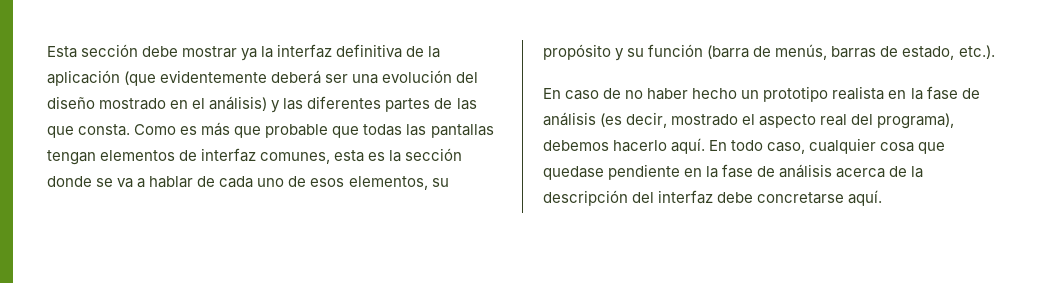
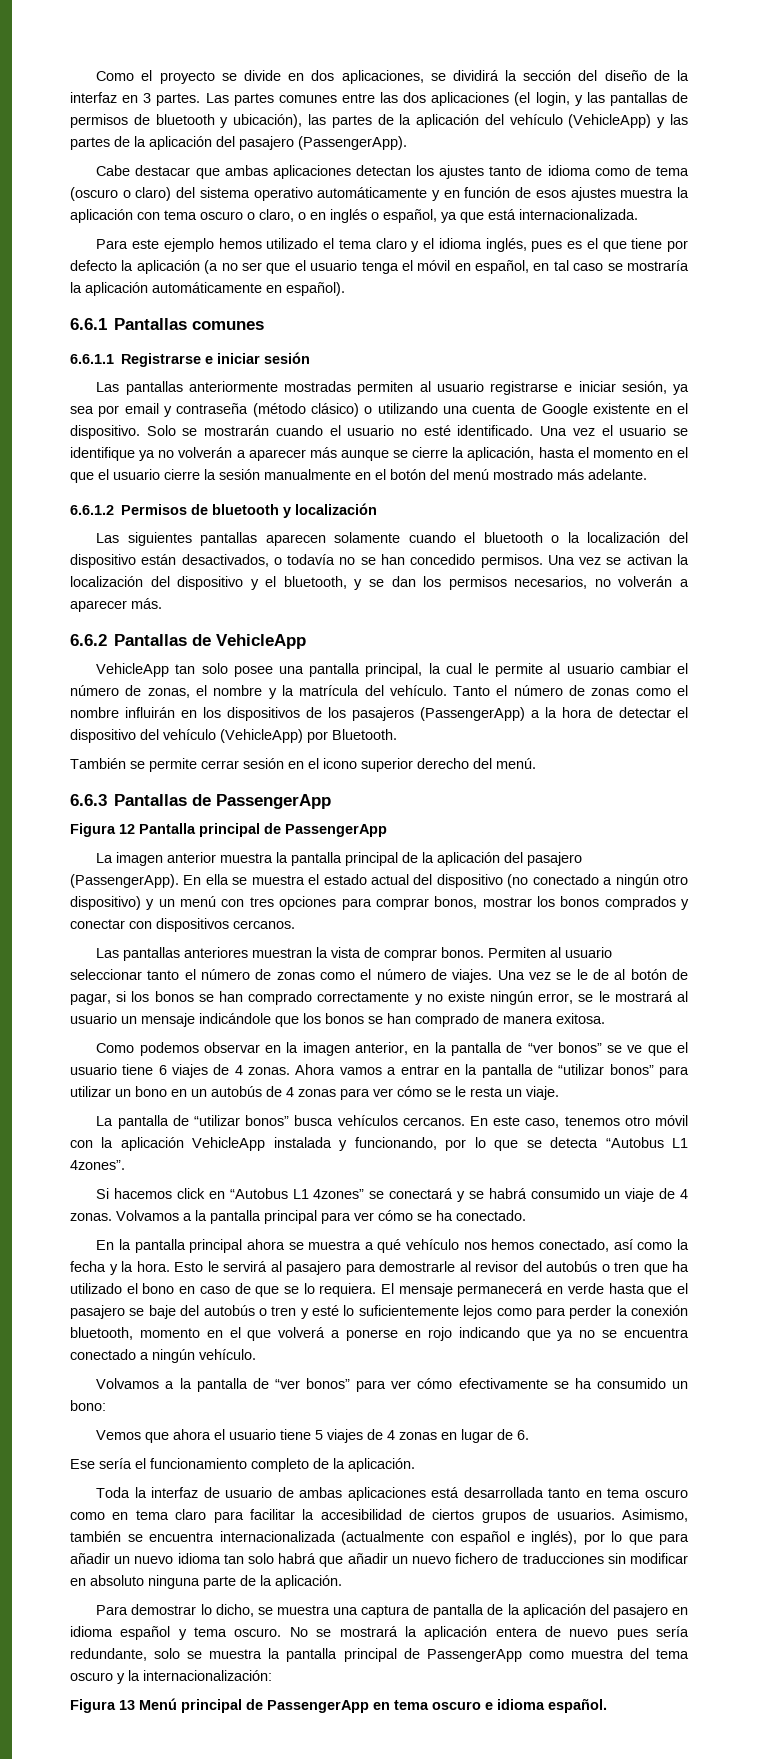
[47,44,441,61] [47,70,479,86] [47,96,477,113] [47,122,494,138] [47,148,463,165] [47,176,449,190] [543,44,995,61] [543,86,980,102] [543,112,955,129] [543,138,946,154] [543,164,924,180] [543,190,883,206] Esta sección debe mostrar ya la interfaz definitiva de la aplicación (que evidentemente deberá ser una evolución del diseño mostrado en el análisis) y las diferentes partes de las que consta. Como es más que probable que todas las pantallas tengan elementos de interfaz comunes, esta es la sección donde se va a hablar de cada uno de esos elementos, su propósito y su función (barra de menús, barras de estado, etc.). // En caso de no haber hecho un prototipo realista en la fase de análisis (es decir, mostrado el aspecto real del programa), debemos hacerlo aquí. En todo caso, cualquier cosa que quedase pendiente en la fase de análisis acerca de la descripción del interfaz debe concretarse aquí. -> [96,70,689,84] [70,92,688,106] [70,114,688,128] [70,136,407,150] [96,165,689,179] [70,187,689,201] [70,209,638,223] [96,238,688,252] [70,260,690,274] [70,282,345,296] [70,318,265,330] [70,352,311,367] [96,381,689,395] [70,403,688,417] [70,425,688,439] [70,447,688,461] [70,469,647,483] [70,503,378,518] [96,532,688,546] [70,554,690,568] [70,576,689,590] [70,598,162,612] [70,634,307,649] [96,663,688,677] [70,685,688,699] [70,707,688,721] [70,729,397,743] [70,758,536,772] [70,794,332,809] [70,823,387,837] [96,852,583,866] [70,874,689,888] [70,896,689,910] [70,918,295,932] [96,947,613,961] [70,969,688,983] [70,991,688,1005] [70,1013,605,1027] [96,1042,689,1056] [70,1064,690,1078] [70,1086,559,1100] [96,1115,688,1129] [70,1137,688,1151] [70,1160,125,1170] [96,1188,689,1202] [70,1210,526,1224] [96,1239,690,1253] [70,1261,689,1275] [70,1283,688,1297] [70,1305,688,1319] [70,1327,690,1341] [70,1349,256,1363] [96,1378,688,1392] [70,1400,106,1411] [96,1429,530,1443] [70,1458,415,1472] [96,1487,688,1501] [70,1509,688,1523] [70,1531,689,1545] [70,1553,688,1567] [70,1575,342,1589] [96,1604,688,1618] [70,1626,689,1640] [70,1648,689,1662] [70,1670,272,1684] [70,1698,607,1713] Como el proyecto se divide en dos aplicaciones, se dividirá la sección del diseño de la interfaz en 3 partes. Las partes comunes entre las dos aplicaciones (el login, y las pantallas de permisos de bluetooth y ubicación), las partes de la aplicación del vehículo (VehicleApp) y las partes de la aplicación del pasajero (PassengerApp). // Cabe destacar que ambas aplicaciones detectan los ajustes tanto de idioma como de tema (oscuro o claro) del sistema operativo automáticamente y en función de esos ajustes muestra la aplicación con tema oscuro o claro, o en inglés o español, ya que está internacionalizada. // Para este ejemplo hemos utilizado el tema claro y el idioma inglés, pues es el que tiene por defecto la aplicación (a no ser que el usuario tenga el móvil en español, en tal caso se mostraría la aplicación automáticamente en español). // 6.6.1 Pantallas comunes // 6.6.1.1 Registrarse e iniciar sesión // Las pantallas anteriormente mostradas permiten al usuario registrarse e iniciar sesión, ya sea por email y contraseña (método clásico) o utilizando una cuenta de Google existente en el dispositivo. Solo se mostrarán cuando el usuario no esté identificado. Una vez el usuario se identifique ya no volverán a aparecer más aunque se cierre la aplicación, hasta el momento en el que el usuario cierre la sesión manualmente en el botón del menú mostrado más adelante. // 6.6.1.2 Permisos de bluetooth y localización // Las siguientes pantallas aparecen solamente cuando el bluetooth o la localización del dispositivo están desactivados, o todavía no se han concedido permisos. Una vez se activan la localización del dispositivo y el bluetooth, y se dan los permisos necesarios, no volverán a aparecer más. // 6.6.2 Pantallas de VehicleApp // VehicleApp tan solo posee una pantalla principal, la cual le permite al usuario cambiar el número de zonas, el nombre y la matrícula del vehículo. Tanto el número de zonas como el nombre influirán en los dispositivos de los pasajeros (PassengerApp) a la hora de detectar el dispositivo del vehículo (VehicleApp) por Bluetooth. // También se permite cerrar sesión en el icono superior derecho del menú. // 6.6.3 Pantallas de PassengerApp // Figura 12 Pantalla principal de PassengerApp // La imagen anterior muestra la pantalla principal de la aplicación del pasajero (PassengerApp). En ella se muestra el estado actual del dispositivo (no conectado a ningún otro dispositivo) y un menú con tres opciones para comprar bonos, mostrar los bonos comprados y conectar con dispositivos cercanos. // Las pantallas anteriores muestran la vista de comprar bonos. Permiten al usuario seleccionar tanto el número de zonas como el número de viajes. Una vez se le de al botón de pagar, si los bonos se han comprado correctamente y no existe ningún error, se le mostrará al usuario un mensaje indicándole que los bonos se han comprado de manera exitosa. // Como podemos observar en la imagen anterior, en la pantalla de “ver bonos” se ve que el usuario tiene 6 viajes de 4 zonas. Ahora vamos a entrar en la pantalla de “utilizar bonos” para utilizar un bono en un autobús de 4 zonas para ver cómo se le resta un viaje. // La pantalla de “utilizar bonos” busca vehículos cercanos. En este caso, tenemos otro móvil con la aplicación VehicleApp instalada y funcionando, por lo que se detecta “Autobus L1 4zones”. // Si hacemos click en “Autobus L1 4zones” se conectará y se habrá consumido un viaje de 4 zonas. Volvamos a la pantalla principal para ver cómo se ha conectado. // En la pantalla principal ahora se muestra a qué vehículo nos hemos conectado, así como la fecha y la hora. Esto le servirá al pasajero para demostrarle al revisor del autobús o tren que ha utilizado el bono en caso de que se lo requiera. El mensaje permanecerá en verde hasta que el pasajero se baje del autobús o tren y esté lo suficientemente lejos como para perder la conexión bluetooth, momento en el que volverá a ponerse en rojo indicando que ya no se encuentra conectado a ningún vehículo. // Volvamos a la pantalla de “ver bonos” para ver cómo efectivamente se ha consumido un bono: // Vemos que ahora el usuario tiene 5 viajes de 4 zonas en lugar de 6. // Ese sería el funcionamiento completo de la aplicación. // Toda la interfaz de usuario de ambas aplicaciones está desarrollada tanto en tema oscuro como en tema claro para facilitar la accesibilidad de ciertos grupos de usuarios. Asimismo, también se encuentra internacionalizada (actualmente con español e inglés), por lo que para añadir un nuevo idioma tan solo habrá que añadir un nuevo fichero de traducciones sin modificar en absoluto ninguna parte de la aplicación. // Para demostrar lo dicho, se muestra una captura de pantalla de la aplicación del pasajero en idioma español y tema oscuro. No se mostrará la aplicación entera de nuevo pues sería redundante, solo se muestra la pantalla principal de PassengerApp como muestra del tema oscuro y la internacionalización: // Figura 13 Menú principal de PassengerApp en tema oscuro e idioma español.

